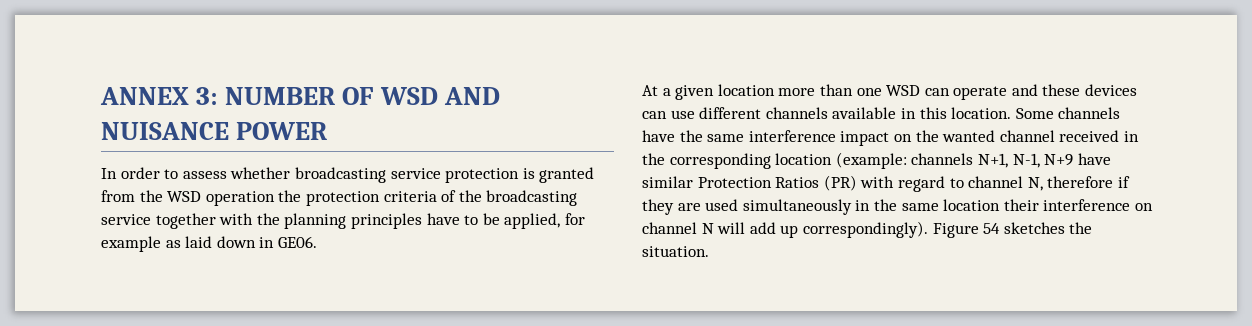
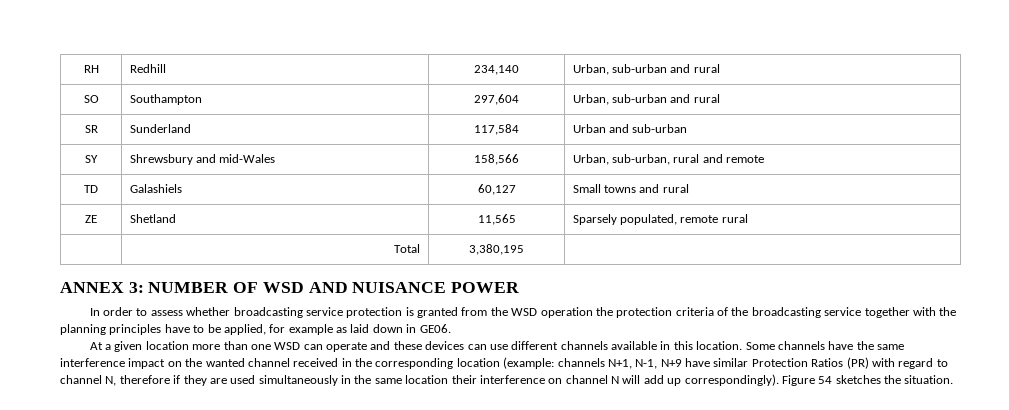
(100, 96) none -> [83,65,99,73] [129,64,166,73] [474,65,519,75] [572,64,720,75] [83,95,99,103] [129,94,202,105] [474,94,519,105] [572,94,720,105] [84,125,98,133] [129,124,191,133] [474,124,519,135] [572,124,688,133] [85,155,98,163] [129,154,276,165] [474,154,519,165] [572,154,765,165] [84,185,98,193] [129,184,182,193] [477,184,516,195] [572,184,689,193] [85,215,97,223] [129,214,176,223] [477,214,516,225] [572,214,748,225] [394,244,421,253] [469,244,524,255] RH | Redhill | 234,140 | Urban, sub-urban and rural // SO | Southampton | 297,604 | Urban, sub-urban and rural // SR | Sunderland | 117,584 | Urban and sub-urban // SY | Shrewsbury and mid-Wales | 158,566 | Urban, sub-urban, rural and remote // TD | Galashiels | 60,127 | Small towns and rural // ZE | Shetland | 11,565 | Sparsely populated, remote rural // | Total | 3,380,195 | //

